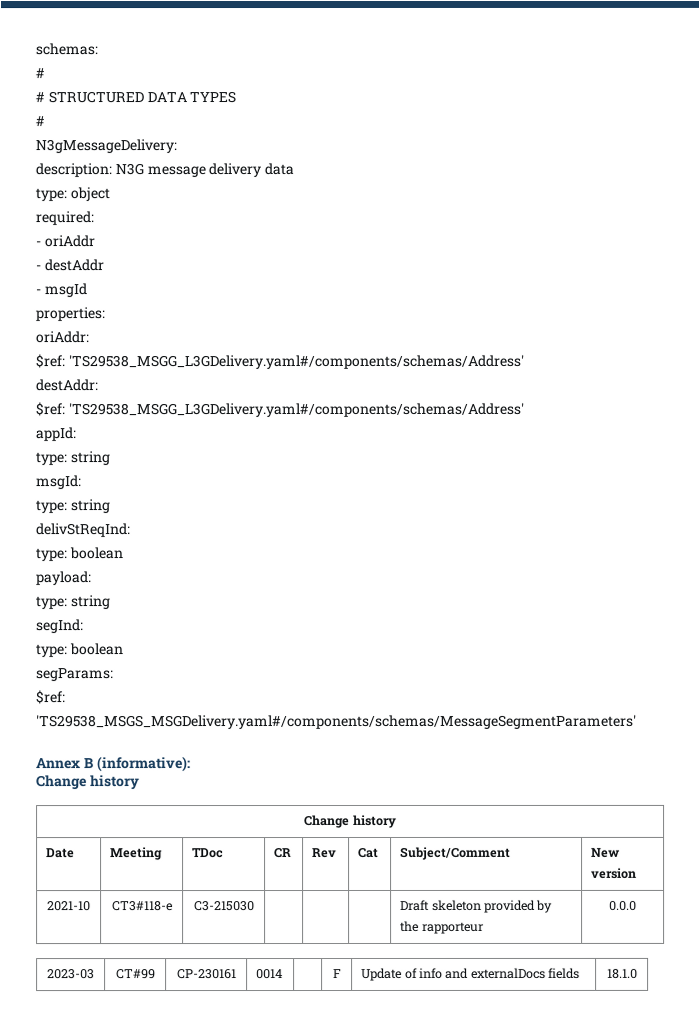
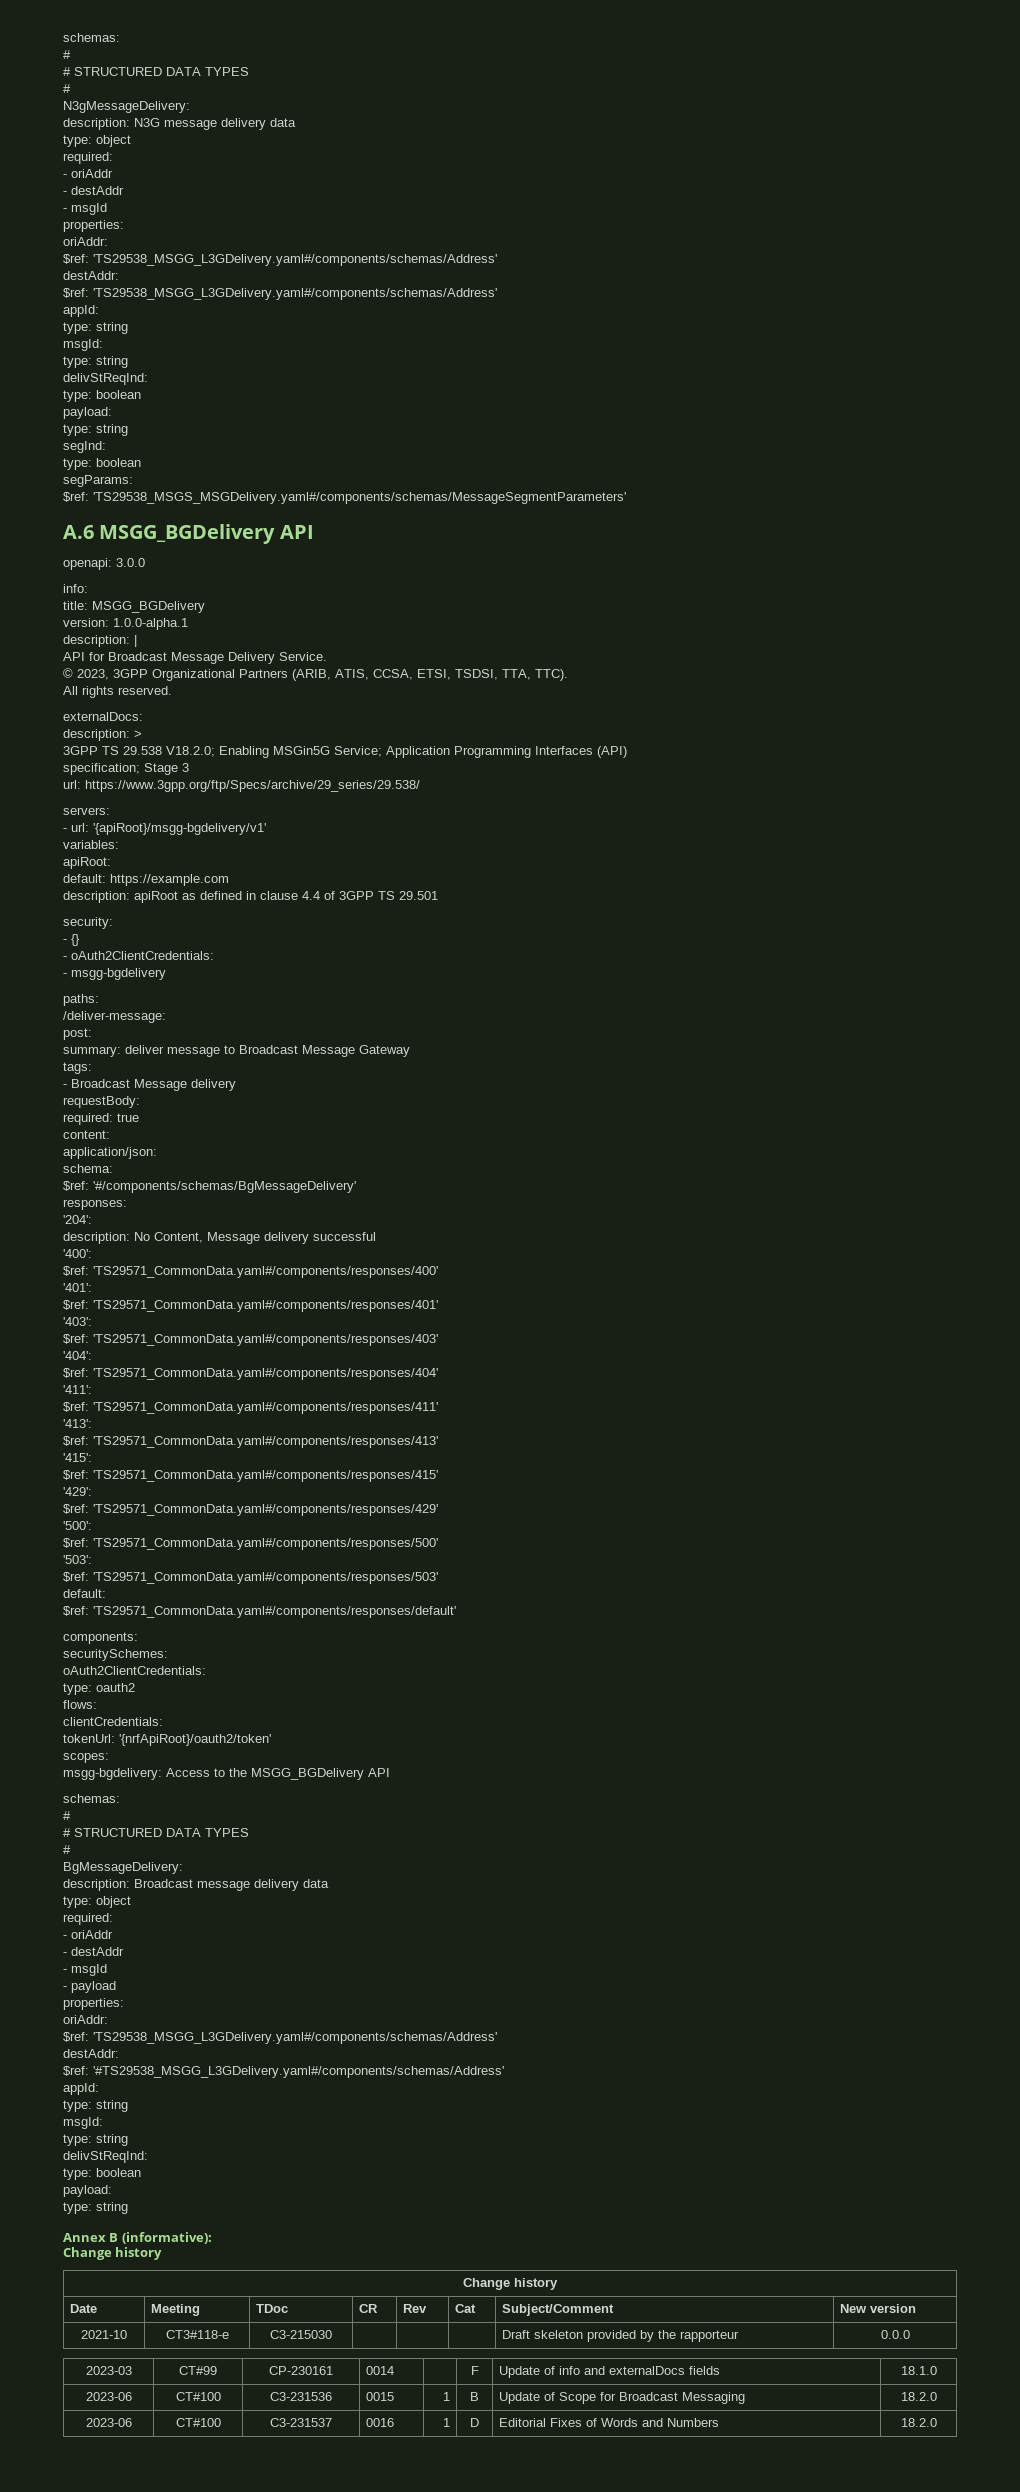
(637, 722) none -> [63,524,314,544] [63,558,145,570] [63,584,88,593] [63,601,205,613] [63,618,188,630] [63,635,137,647] [63,652,327,664] [63,668,568,681] [63,686,172,698] [63,712,143,721] [63,729,142,741] [63,746,627,758] [63,763,189,775] [63,780,420,792] [63,807,110,815] [63,823,266,835] [63,840,119,849] [63,857,111,869] [63,874,229,886] [63,891,438,903] [63,917,113,929] [63,934,80,946] [63,951,214,960] [63,968,166,980] [63,994,99,1006] [63,1011,166,1023] [63,1028,92,1040] [63,1045,410,1057] [63,1062,92,1074] [63,1079,236,1091] [63,1096,140,1108] [63,1113,139,1125] [63,1130,110,1139] [63,1147,157,1159] [63,1164,113,1173] [63,1181,356,1193] [63,1199,127,1210] [63,1215,92,1224] [63,1232,376,1244] [63,1249,92,1258] [63,1266,438,1278] [63,1283,92,1292] [63,1300,438,1312] [63,1317,92,1326] [63,1334,438,1346] [63,1351,92,1360] [63,1368,438,1380] [63,1385,92,1394] [63,1402,438,1414] [63,1419,92,1428] [63,1436,438,1448] [63,1453,92,1462] [63,1470,438,1482] [63,1487,92,1496] [63,1504,438,1516] [63,1521,92,1530] [63,1538,438,1550] [63,1555,92,1564] [63,1572,438,1584] [63,1589,106,1598] [63,1606,456,1618] [63,1632,138,1644] [63,1649,168,1661] [63,1666,206,1675] [63,1683,135,1695] [63,1700,97,1709] [63,1717,163,1726] [63,1734,271,1746] [63,1753,109,1763] [63,1768,390,1780] [63,1794,120,1803] [63,1811,71,1820] [63,1828,249,1837] [63,1845,71,1854] [63,1862,183,1874] [63,1879,329,1891] [63,1896,131,1908] [63,1913,113,1925] [63,1930,113,1939] [63,1947,124,1956] [63,1964,107,1976] [63,1981,116,1993] [63,1998,124,2010] [63,2015,108,2024] [63,2032,497,2044] [63,2049,119,2058] [63,2066,504,2078] [63,2083,99,2095] [63,2100,128,2112] [63,2117,103,2129] [63,2134,128,2146] [63,2151,148,2163] [63,2168,141,2180] [63,2185,112,2197] [63,2202,128,2214] // A.6 MSGG_BGDelivery API // openapi: 3.0.0 // info: // title: MSGG_BGDelivery // version: 1.0.0-alpha.1 // description: | // API for Broadcast Message Delivery Service. // © 2023, 3GPP Organizational Partners (ARIB, ATIS, CCSA, ETSI, TSDSI, TTA, TTC). // All rights reserved. // externalDocs: // description: > // 3GPP TS 29.538 V18.2.0; Enabling MSGin5G Service; Application Programming Interfaces (API) // specification; Stage 3 // url: https://www.3gpp.org/ftp/Specs/archive/29_series/29.538/ // servers: // - url: '{apiRoot}/msgg-bgdelivery/v1' // variables: // apiRoot: // default: https://example.com // description: apiRoot as defined in clause 4.4 of 3GPP TS 29.501 // security: // - {} // - oAuth2ClientCredentials: // - msgg-bgdelivery // paths: // /deliver-message: // post: // summary: deliver message to Broadcast Message Gateway // tags: // - Broadcast Message delivery // requestBody: // required: true // content: // application/json: // schema: // $ref: '#/components/schemas/BgMessageDelivery' // responses: // '204': // description: No Content, Message delivery successful // '400': // $ref: 'TS29571_CommonData.yaml#/components/responses/400' // '401': // $ref: 'TS29571_CommonData.yaml#/components/responses/401' // '403': // $ref: 'TS29571_CommonData.yaml#/components/responses/403' // '404': // $ref: 'TS29571_CommonData.yaml#/components/responses/404' // '411': // $ref: 'TS29571_CommonData.yaml#/components/responses/411' // '413': // $ref: 'TS29571_CommonData.yaml#/components/responses/413' // '415': // $ref: 'TS29571_CommonData.yaml#/components/responses/415' // '429': // $ref: 'TS29571_CommonData.yaml#/components/responses/429' // '500': // $ref: 'TS29571_CommonData.yaml#/components/responses/500' // '503': // $ref: 'TS29571_CommonData.yaml#/components/responses/503' // default: // $ref: 'TS29571_CommonData.yaml#/components/responses/default' // components: // securitySchemes: // oAuth2ClientCredentials: // type: oauth2 // flows: // clientCredentials: // tokenUrl: '{nrfApiRoot}/oauth2/token' // scopes: // msgg-bgdelivery: Access to the MSGG_BGDelivery API // schemas: // # // # STRUCTURED DATA TYPES // # // BgMessageDelivery: // description: Broadcast message delivery data // type: object // required: // - oriAddr // - destAddr // - msgId // - payload // properties: // oriAddr: // $ref: 'TS29538_MSGG_L3GDelivery.yaml#/components/schemas/Address' // destAddr: // $ref: '#TS29538_MSGG_L3GDelivery.yaml#/components/schemas/Address' // appId: // type: string // msgId: // type: string // delivStReqInd: // type: boolean // payload: // type: string
(638, 973) none -> [85,2392,132,2401] [175,2392,221,2401] [270,2392,332,2401] [366,2392,395,2401] [442,2392,450,2401] [470,2392,479,2401] [499,2392,746,2404] [900,2392,937,2401] [85,2418,132,2427] [175,2418,221,2427] [270,2418,332,2427] [366,2418,395,2427] [442,2418,450,2427] [470,2418,479,2427] [499,2418,720,2427] [900,2418,937,2427] // 2023-06 | CT#100 | C3-231536 | 0015 | 1 | B | Update of Scope for Broadcast Messaging | 18.2.0 // 2023-06 | CT#100 | C3-231537 | 0016 | 1 | D | Editorial Fixes of Words and Numbers | 18.2.0

